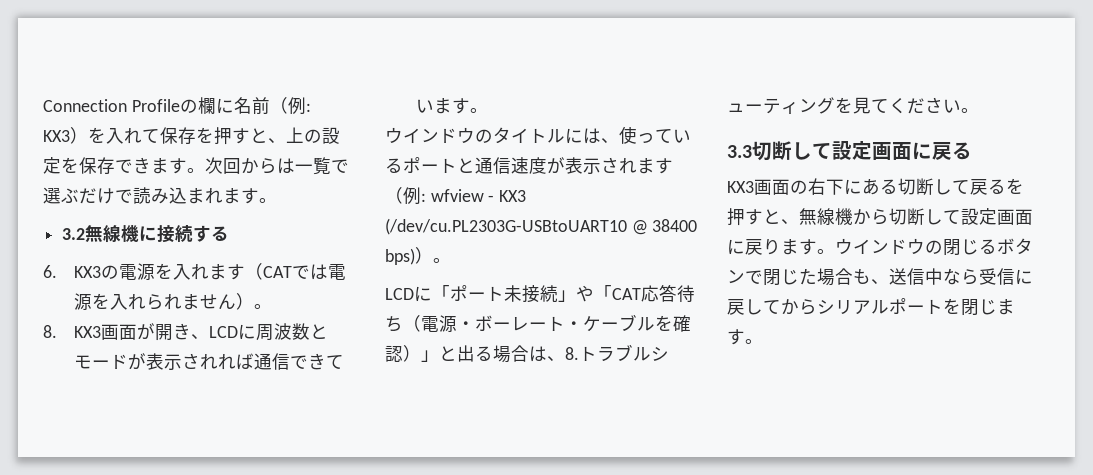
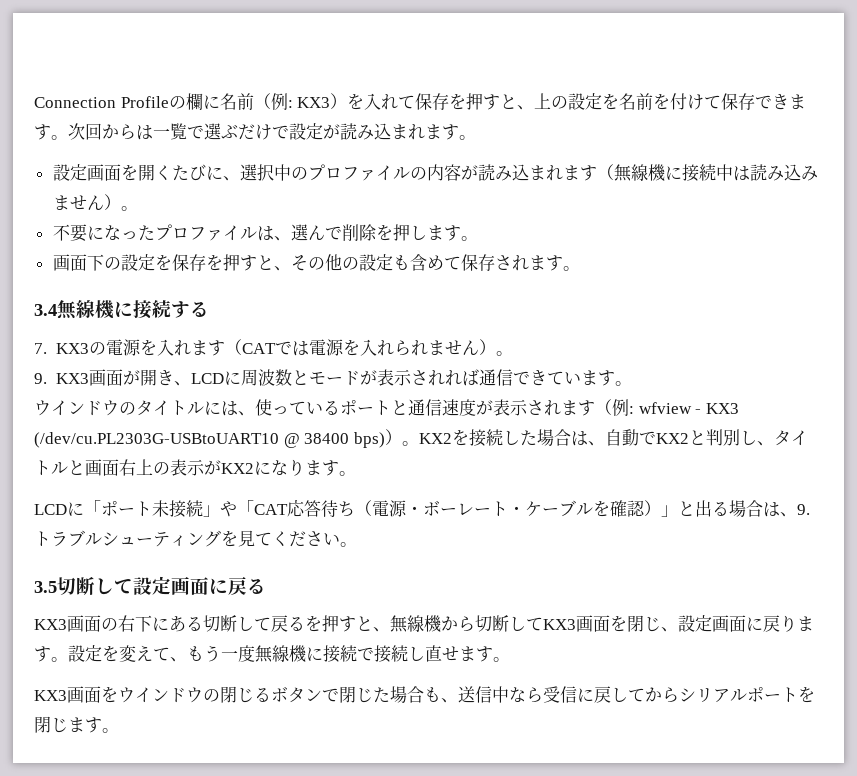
(79, 165) none -> [619,93,722,110] 名前を付けて
(133, 196) none -> [289,123,340,140] 設定が
[62,228,86,240] 3.2 -> [52,164,818,182] [52,194,138,211] [52,224,478,242] [52,254,580,271] [34,304,57,316] 設定画面を開くたびに、選択中のプロファイルの内容が読み込まれます（無線機に接続中は読み込みません）。 // 不要になったプロファイルは、選んで削除を押します。 // 画面下の設定を保存を押すと、その他の設定も含めて保存されます。 // 3.4
[43,265,57,278] 6. -> [34,343,47,354] 7.
[43,325,57,338] 8. -> [34,373,47,384] 9.
(451, 260) none -> [418,429,808,447] [34,459,356,476] KX2を接続した場合は、自動でKX2と判別し、タイトルと画面右上の表示がKX2になります。
[565,347,579,360] 8. -> [797,504,810,515] 9.
[727,145,752,158] 3.3 -> [34,581,57,593] 3.5
(961, 217) none -> [543,615,678,632] KX3画面を閉じ、
(835, 251) none -> [68,645,510,663] [34,686,118,703] 設定を変えて、もう一度無線機に接続で接続し直せます。 // KX3画面を

